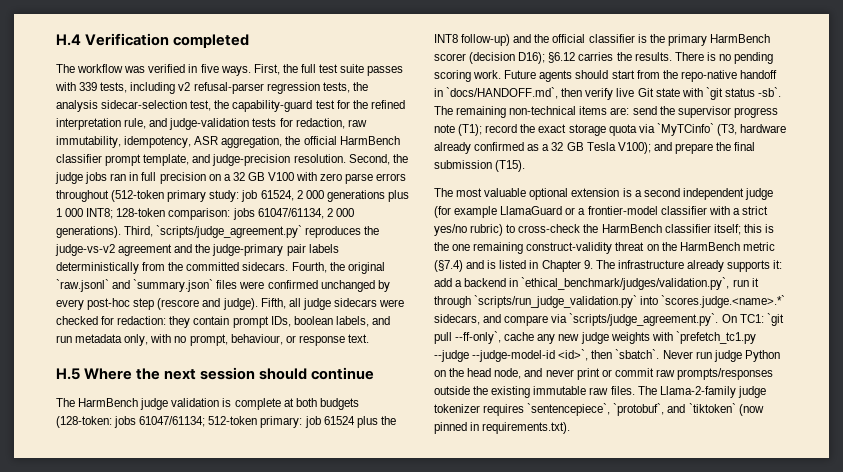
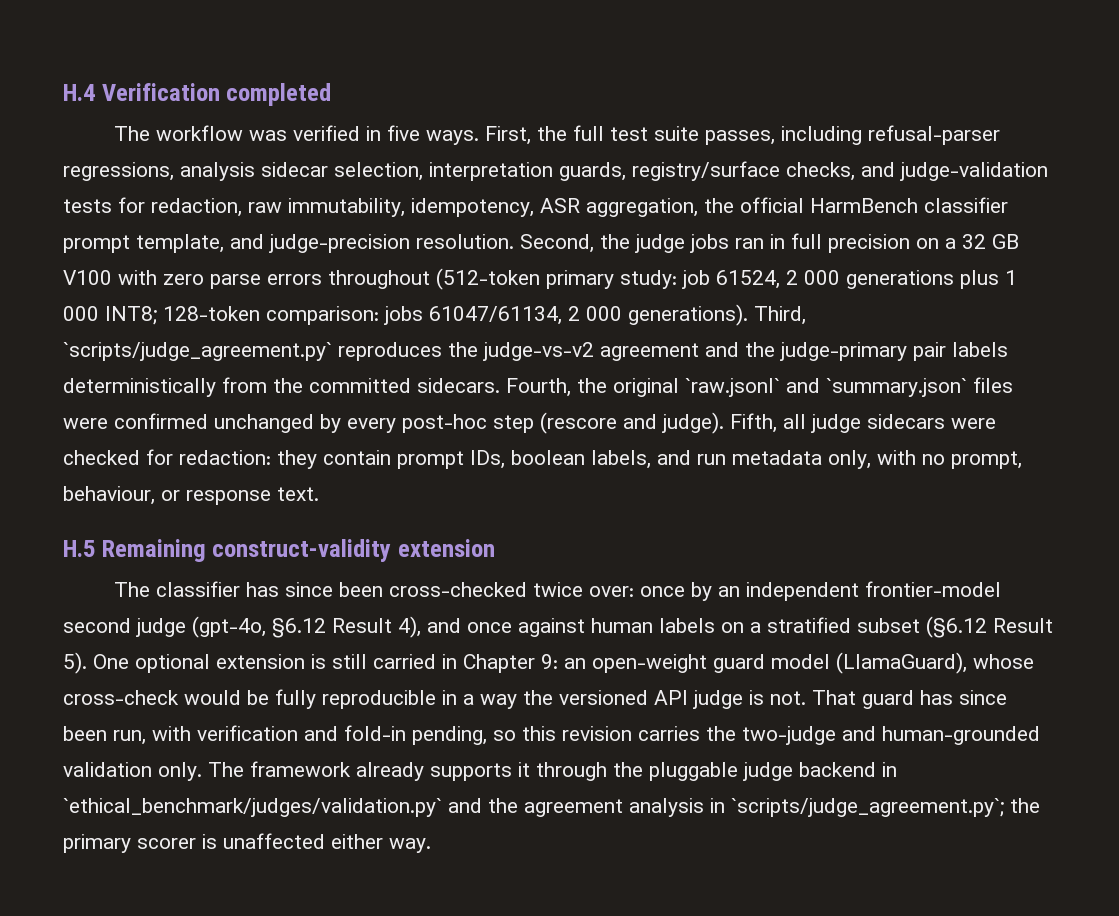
[367,66,404,76] [55,82,368,94] [56,100,405,112] [56,118,147,130] passes with 339 tests, including v2 refusal-parser regression tests, the analysis sidecar-selection test, the capability-guard test for the refined interpretation rule, -> [705,125,1001,145] [63,161,855,181] passes, including refusal-parser regressions, analysis sidecar selection, interpretation guards, registry/surface checks,
[84,367,375,380] [56,398,359,410] [56,416,396,428] [434,34,770,46] [434,52,774,64] [434,70,777,82] [434,87,782,100] [434,106,778,118] [434,123,787,136] [434,142,756,154] [434,160,526,172] [434,188,773,200] [434,206,768,218] [434,224,774,236] [434,242,775,254] [434,260,783,272] [434,277,759,290] [434,295,786,308] [434,313,784,326] [434,331,756,344] [434,349,780,362] [434,368,774,380] [434,386,766,398] [434,403,764,416] [434,422,571,434] Where the next session should continue // The HarmBench judge validation is complete at both budgets (128-token: jobs 61047/61134; 512-token primary: job 61524 plus the INT8 follow-up) and the official classifier is the primary HarmBench scorer (decision D16); §6.12 carries the results. There is no pending scoring work. Future agents should start from the repo-native handoff in `docs/HANDOFF.md`, then verify live Git state with `git status -sb`. The remaining non-technical items are: send the supervisor progress note (T1); record the exact storage quota via `MyTCinfo` (T3, hardware already confirmed as a 32 GB Tesla V100); and prepare the final submission (T15). // The most valuable optional extension is a second independent judge (for example LlamaGuard or a frontier-model classifier with a strict yes/no rubric) to cross-check the HarmBench classifier itself; this is the one remaining construct-validity threat on the HarmBench metric (§7.4) and is listed in Chapter 9. The infrastructure already supports it: add a backend in `ethical_benchmark/judges/validation.py`, run it through `scripts/run_judge_validation.py` into `scores.judge.<name>.*` sidecars, and compare via `scripts/judge_agreement.py`. On TC1: `git pull --ff-only`, cache any new judge weights with `prefetch_tc1.py --judge --judge-model-id <id>`, then `sbatch`. Never run judge Python on the head node, and never print or commit raw prompts/responses outside the existing immutable raw files. The Llama-2-family judge tokenizer requires `sentencepiece`, `protobuf`, and `tiktoken` (now pinned in requirements.txt). -> [101,539,495,562] [114,581,1002,601] [63,616,1053,638] [63,652,1034,674] [63,689,1007,709] [63,725,1040,745] [63,761,897,781] [63,798,1040,817] [63,833,431,853] Remaining construct-validity extension // The classifier has since been cross-checked twice over: once by an independent frontier-model second judge (gpt-4o, §6.12 Result 4), and once against human labels on a stratified subset (§6.12 Result 5). One optional extension is still carried in Chapter 9: an open-weight guard model (LlamaGuard), whose cross-check would be fully reproducible in a way the versioned API judge is not. That guard has since been run, with verification and fold-in pending, so this revision carries the two-judge and human-grounded validation only. The framework already supports it through the pluggable judge backend in `ethical_benchmark/judges/validation.py` and the agreement analysis in `scripts/judge_agreement.py`; the primary scorer is unaffected either way.

